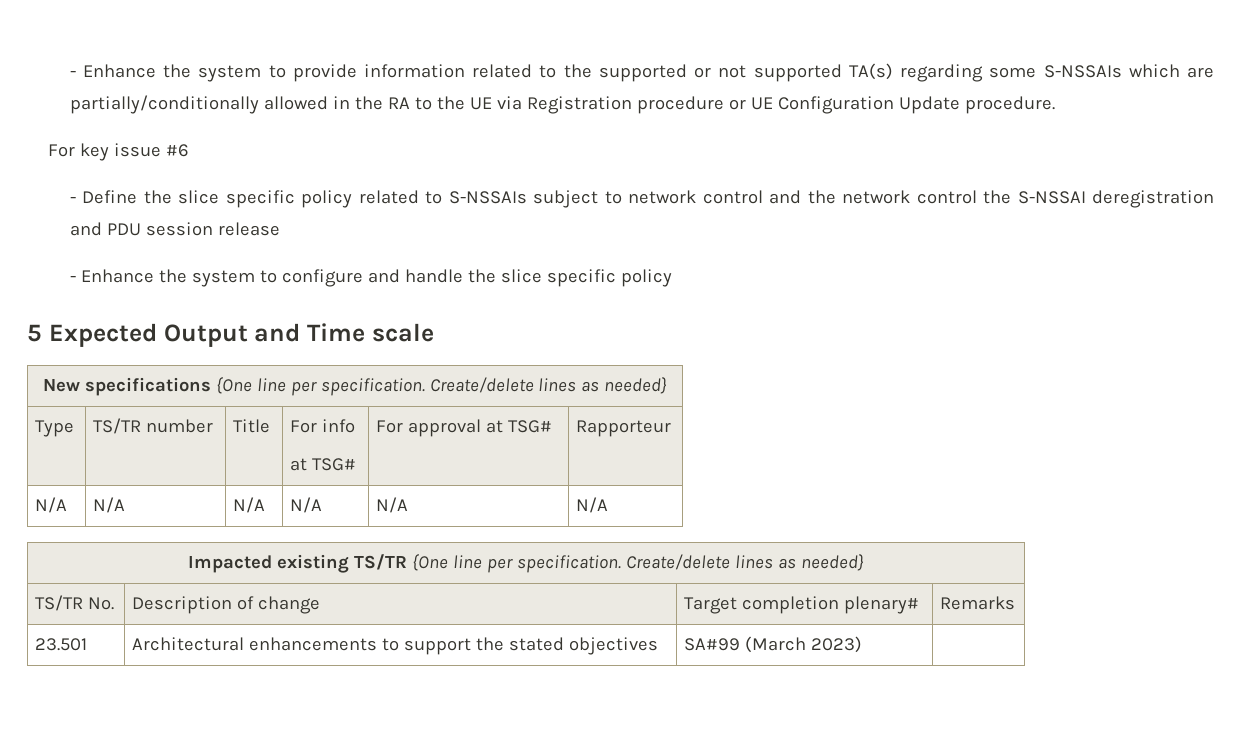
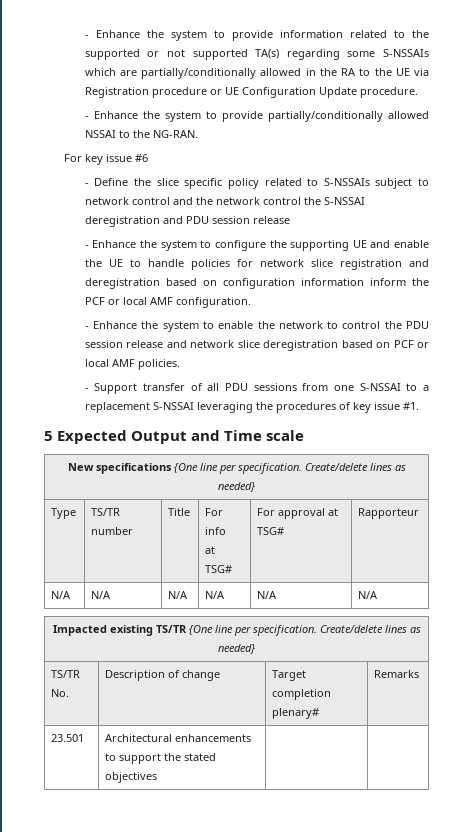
(1055, 105) none -> [84,111,429,122] [84,130,198,138] // - Enhance the system to provide partially/conditionally allowed NSSAI to the NG-RAN.
[367,269,672,287] and handle the slice specific policy -> [269,240,429,251] [84,259,430,270] [84,278,429,289] [84,297,251,308] [84,321,429,332] [84,340,430,351] [84,359,180,370] [84,383,429,394] [84,402,419,413] the supporting UE and enable the UE to handle policies for network slice registration and deregistration based on configuration information inform the PCF or local AMF configuration. // - Enhance the system to enable the network to control the PDU session release and network slice deregistration based on PCF or local AMF policies. // - Support transfer of all PDU sessions from one S-NSSAI to a replacement S-NSSAI leveraging the procedures of key issue #1.
[684,636,863,653] SA#99 (March 2023) -> (158, 777) none

